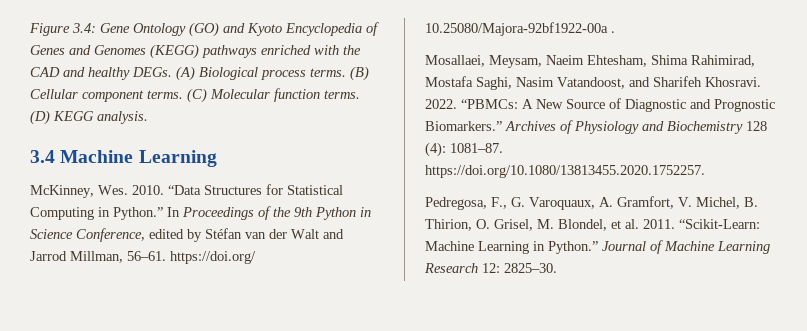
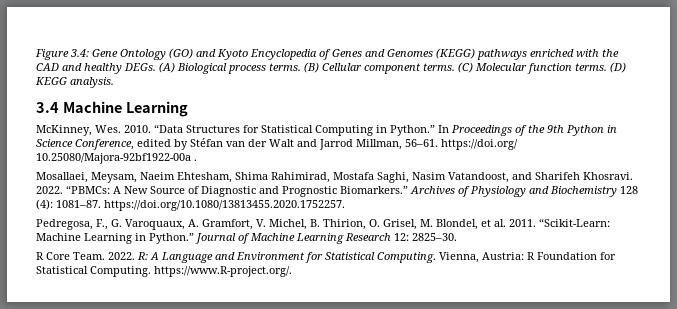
(557, 268) none -> [36,252,616,263] [36,266,292,277] // R Core Team. 2022. R: A Language and Environment for Statistical Computing. Vienna, Austria: R Foundation for Statistical Computing. https://www.R-project.org/.

